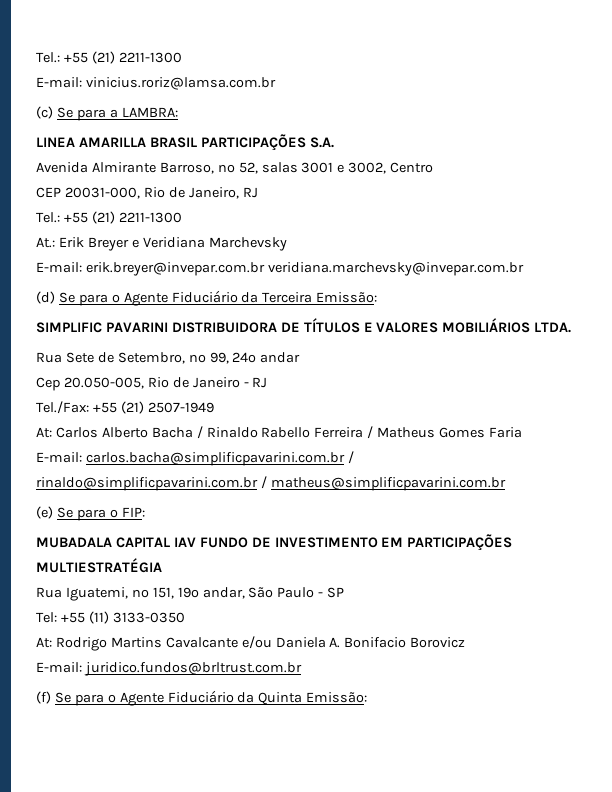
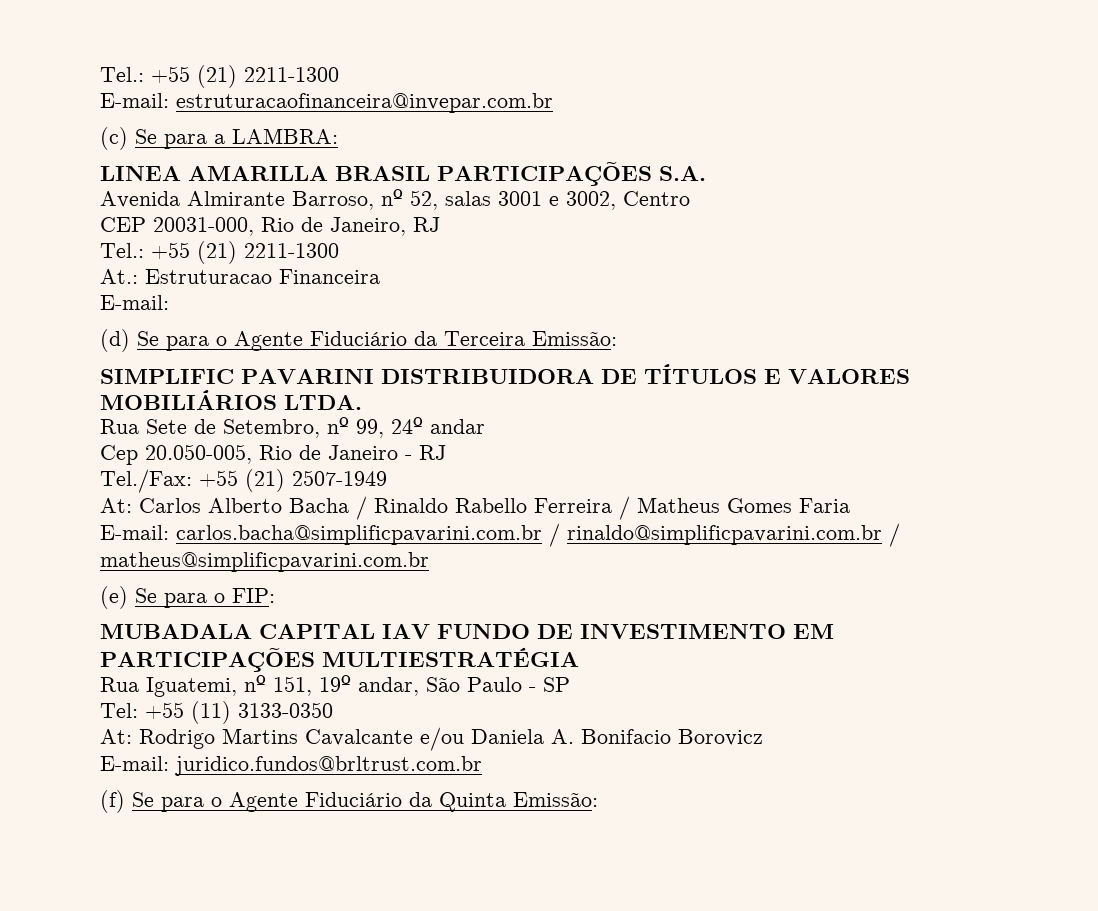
[85,77,276,90] vinicius.roriz@lamsa.com.br -> [176,93,553,113] estruturacaofinanceira@invepar.com.br
[58,237,287,251] [36,262,524,276] Erik Breyer e Veridiana Marchevsky // E-mail: erik.breyer@invepar.com.br veridiana.marchevsky@invepar.com.br -> [145,269,380,284] [100,295,169,310] Estruturacao Financeira // E-mail:

